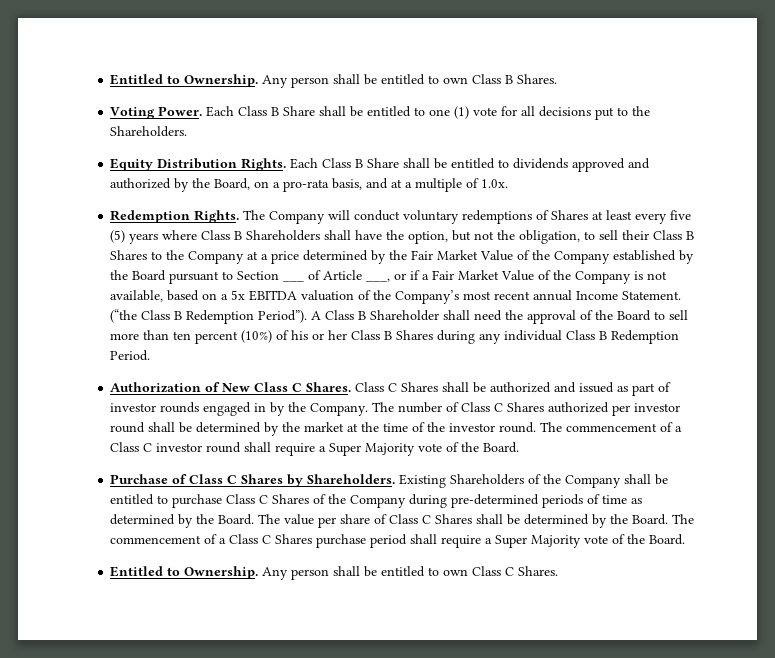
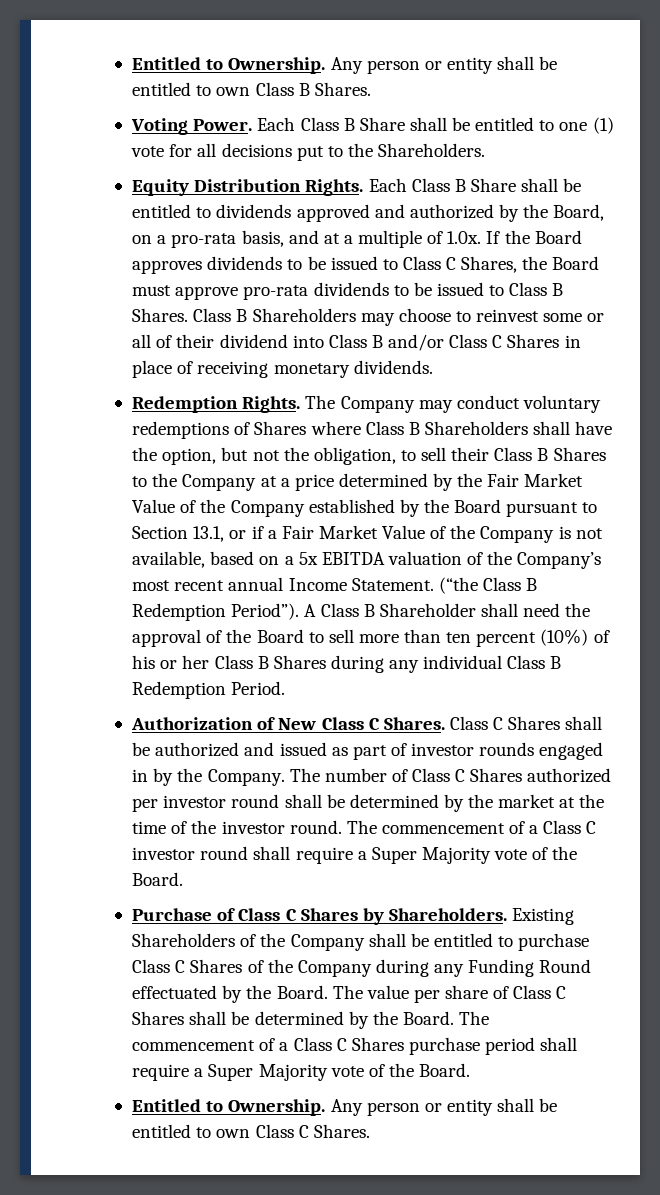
[110,74,330,88] Entitled to Ownership. Any person -> [132,57,493,74] Entitled to Ownership. Any person or entity
(509, 183) none -> [486,230,582,244] [132,256,600,274] [132,282,564,300] [132,308,605,326] [132,334,581,351] [132,360,433,378] If the Board approves dividends to be issued to Class C Shares, the Board must approve pro-rata dividends to be issued to Class B Shares. Class B Shareholders may choose to reinvest some or all of their dividend into Class B and/or Class C Shares in place of receiving monetary dividends.
[328,210,351,220] will -> [418,400,453,413] may
[592,210,692,224] [110,230,159,244] at least every five (5) years -> (307, 428) none
[283,280,305,282] [308,270,391,282] ___ of Article ___, -> [193,526,225,542] 13.1,
[451,494,643,508] [110,514,176,525] pre-determined periods of time as determined -> [434,959,592,977] [132,985,218,999] any Funding Round effectuated
(330, 574) none -> [424,1099,493,1116] or entity

